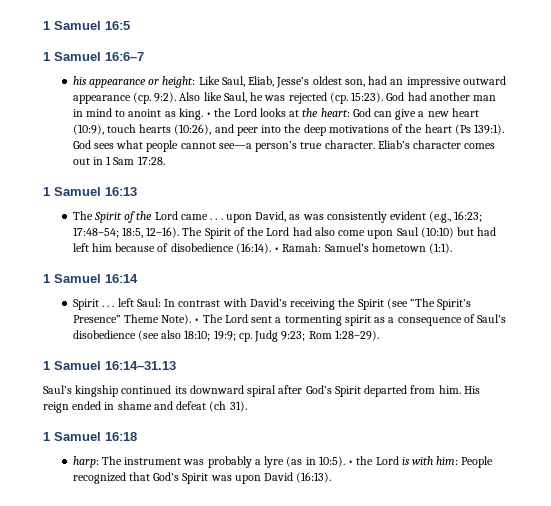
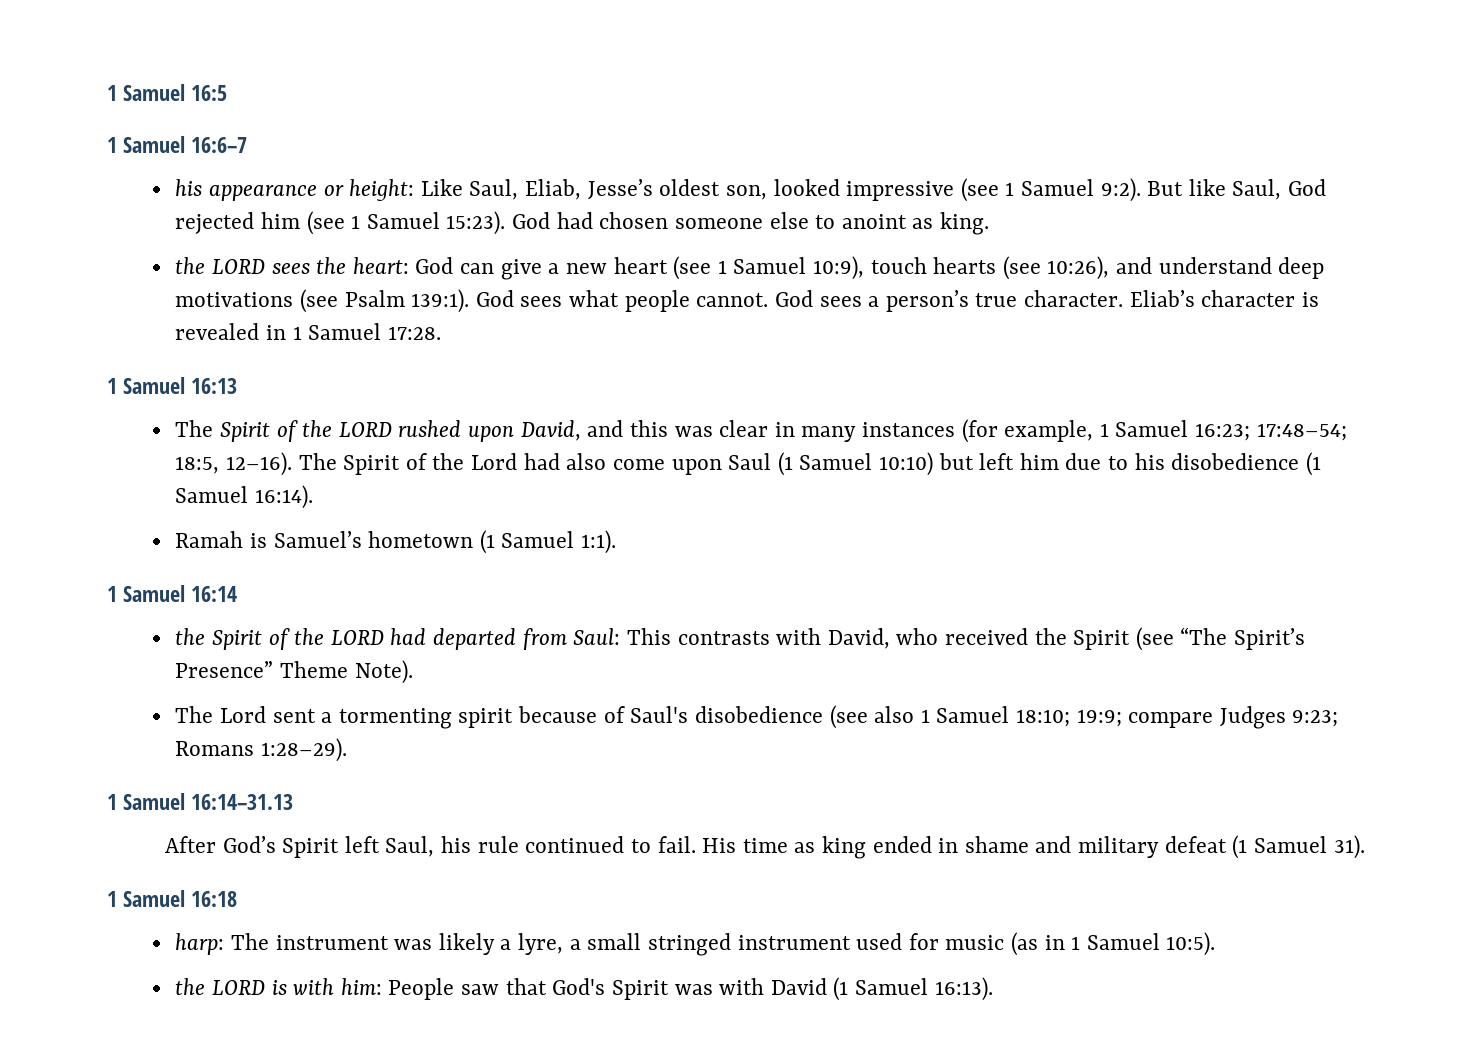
[368,76,506,88] [72,92,496,104] [72,108,112,117] had an impressive outward appearance (cp. 9:2). Also like Saul, he was rejected (cp. 15:23). God had another man in mind -> [773,178,1327,202] [175,211,809,235] looked impressive (see 1 Samuel 9:2). But like Saul, God rejected him (see 1 Samuel 15:23). God had chosen someone else
[206,108,300,117] • the Lord looks at -> [175,257,310,274] // the LORD sees
[72,124,471,136] (10:9), touch hearts (10:26), and peer into the deep motivations of the heart (Ps -> [673,256,1325,280] [175,289,405,313] (see 1 Samuel 10:9), touch hearts (see 10:26), and understand deep motivations (see Psalm
[180,142,252,149] cannot see—a -> [696,290,880,307] cannot. God sees a
[464,143,496,149] [72,156,135,165] comes out in 1 Sam -> [1301,292,1319,307] [175,323,382,340] is revealed in 1 Samuel
[154,211,452,223] Lord came . . . upon David, as was consistently evident (e.g., -> [338,419,1189,443] LORD rushed upon David, and this was clear in many instances (for example, 1 Samuel
[420,227,497,238] [72,243,453,254] [43,274,138,283] [72,298,336,310] (10:10) but had left him because of disobedience (16:14). • Ramah: Samuel’s hometown (1:1). // 1 Samuel 16:14 // Spirit . . . left Saul: In contrast with David’s receiving -> [777,452,1321,476] [175,485,314,509] [175,530,617,554] [107,585,237,602] [175,628,1029,650] (1 Samuel 10:10) but left him due to his disobedience (1 Samuel 16:14). // Ramah is Samuel’s hometown (1 Samuel 1:1). // 1 Samuel 16:14 // the Spirit of the LORD had departed from Saul: This contrasts with David, who received
[194,318,200,323] • -> (413, 672) //
[374,317,462,326] as a consequence -> [518,706,598,723] because
[184,330,379,342] [43,361,176,370] [43,385,480,397] [43,401,227,413] 18:10; 19:9; cp. Judg 9:23; Rom 1:28–29). // 1 Samuel 16:14–31.13 // Saul’s kingship continued its downward spiral after God’s Spirit departed from him. His reign ended in shame and defeat (ch -> [920,706,1339,729] [175,738,348,762] [107,793,293,810] [164,835,1327,859] 1 Samuel 18:10; 19:9; compare Judges 9:23; Romans 1:28–29). // 1 Samuel 16:14–31.13 // After God’s Spirit left Saul, his rule continued to fail. His time as king ended in shame and military defeat (1 Samuel
[207,456,399,468] probably a lyre (as in 10:5). • the Lord -> [438,932,1216,956] [175,978,266,995] likely a lyre, a small stringed instrument used for music (as in 1 Samuel 10:5). // the LORD
[72,472,126,484] recognized -> [461,984,500,995] saw
[234,472,332,484] upon David (16:13). -> [719,977,993,1001] with David (1 Samuel 16:13).

